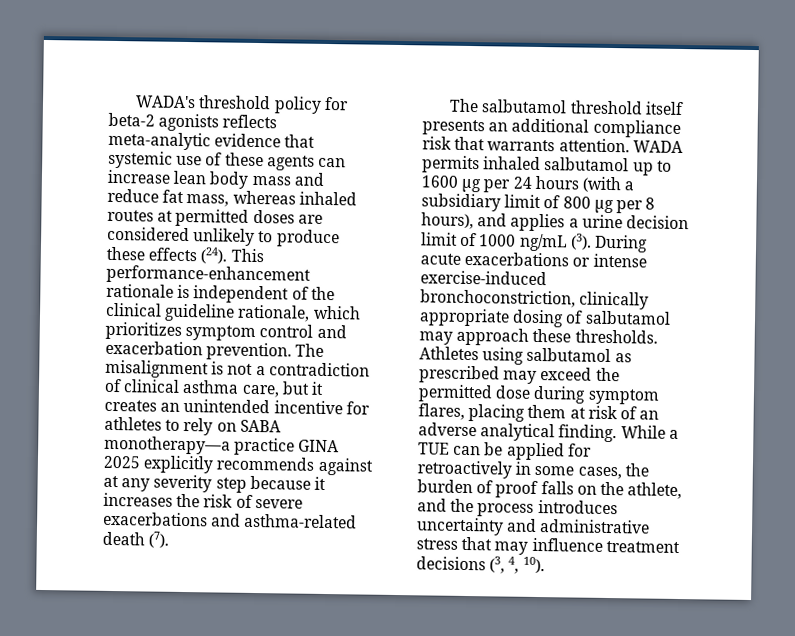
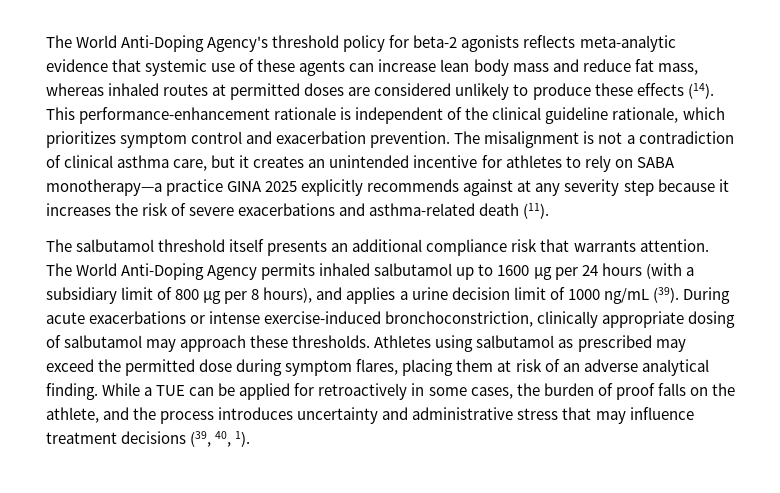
[135,95,197,109] WADA's -> [46,35,269,52] The World Anti-Doping Agency's
[200,247,228,264] (24). -> [687,83,714,99] (14).
[148,531,170,548] (7). -> [523,203,550,219] (11).
[632,140,683,154] WADA -> [46,263,258,280] The World Anti-Doping Agency
[569,233,592,250] (3). -> [652,287,679,303] (39).
[489,556,545,574] (3, 4, 10). -> [190,431,251,447] (39, 40, 1).

